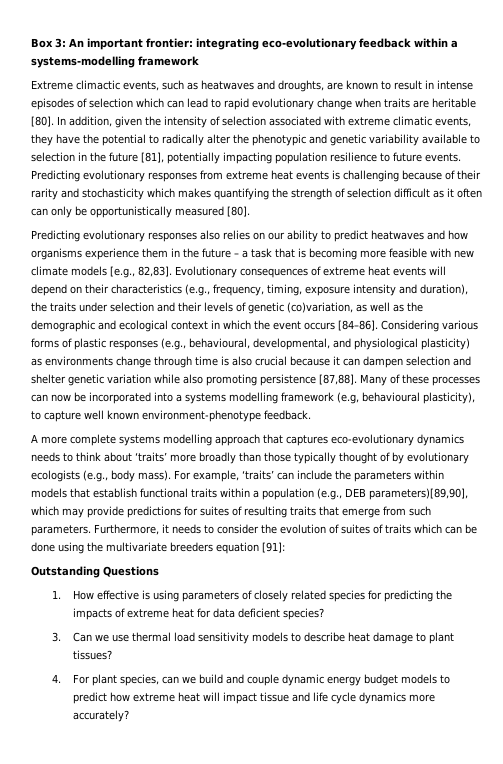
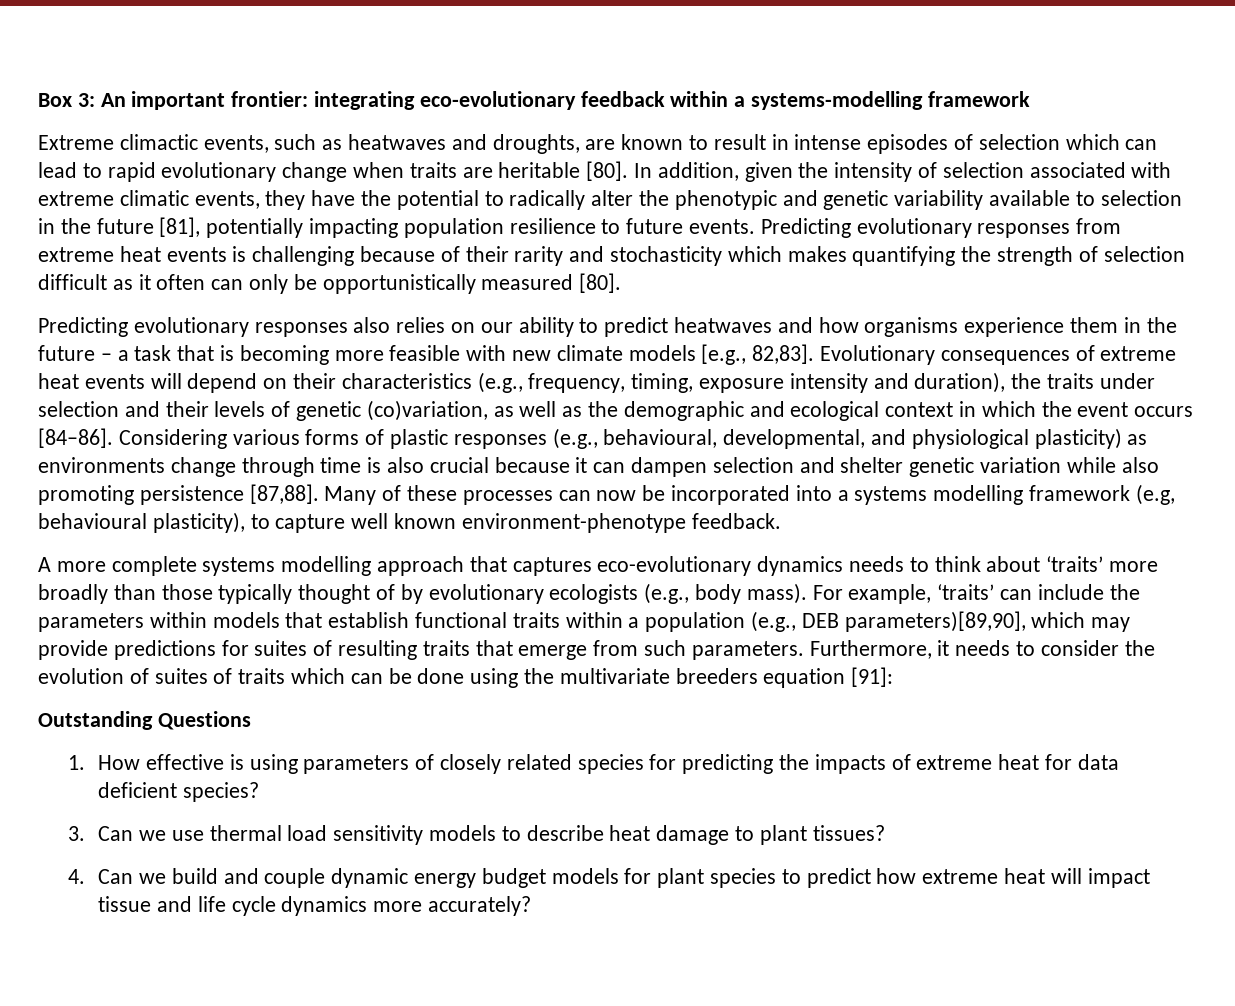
[73,674,180,686] For plant species, can -> [98,869,134,884] Can
(438, 679) none -> [624,868,776,888] for plant species

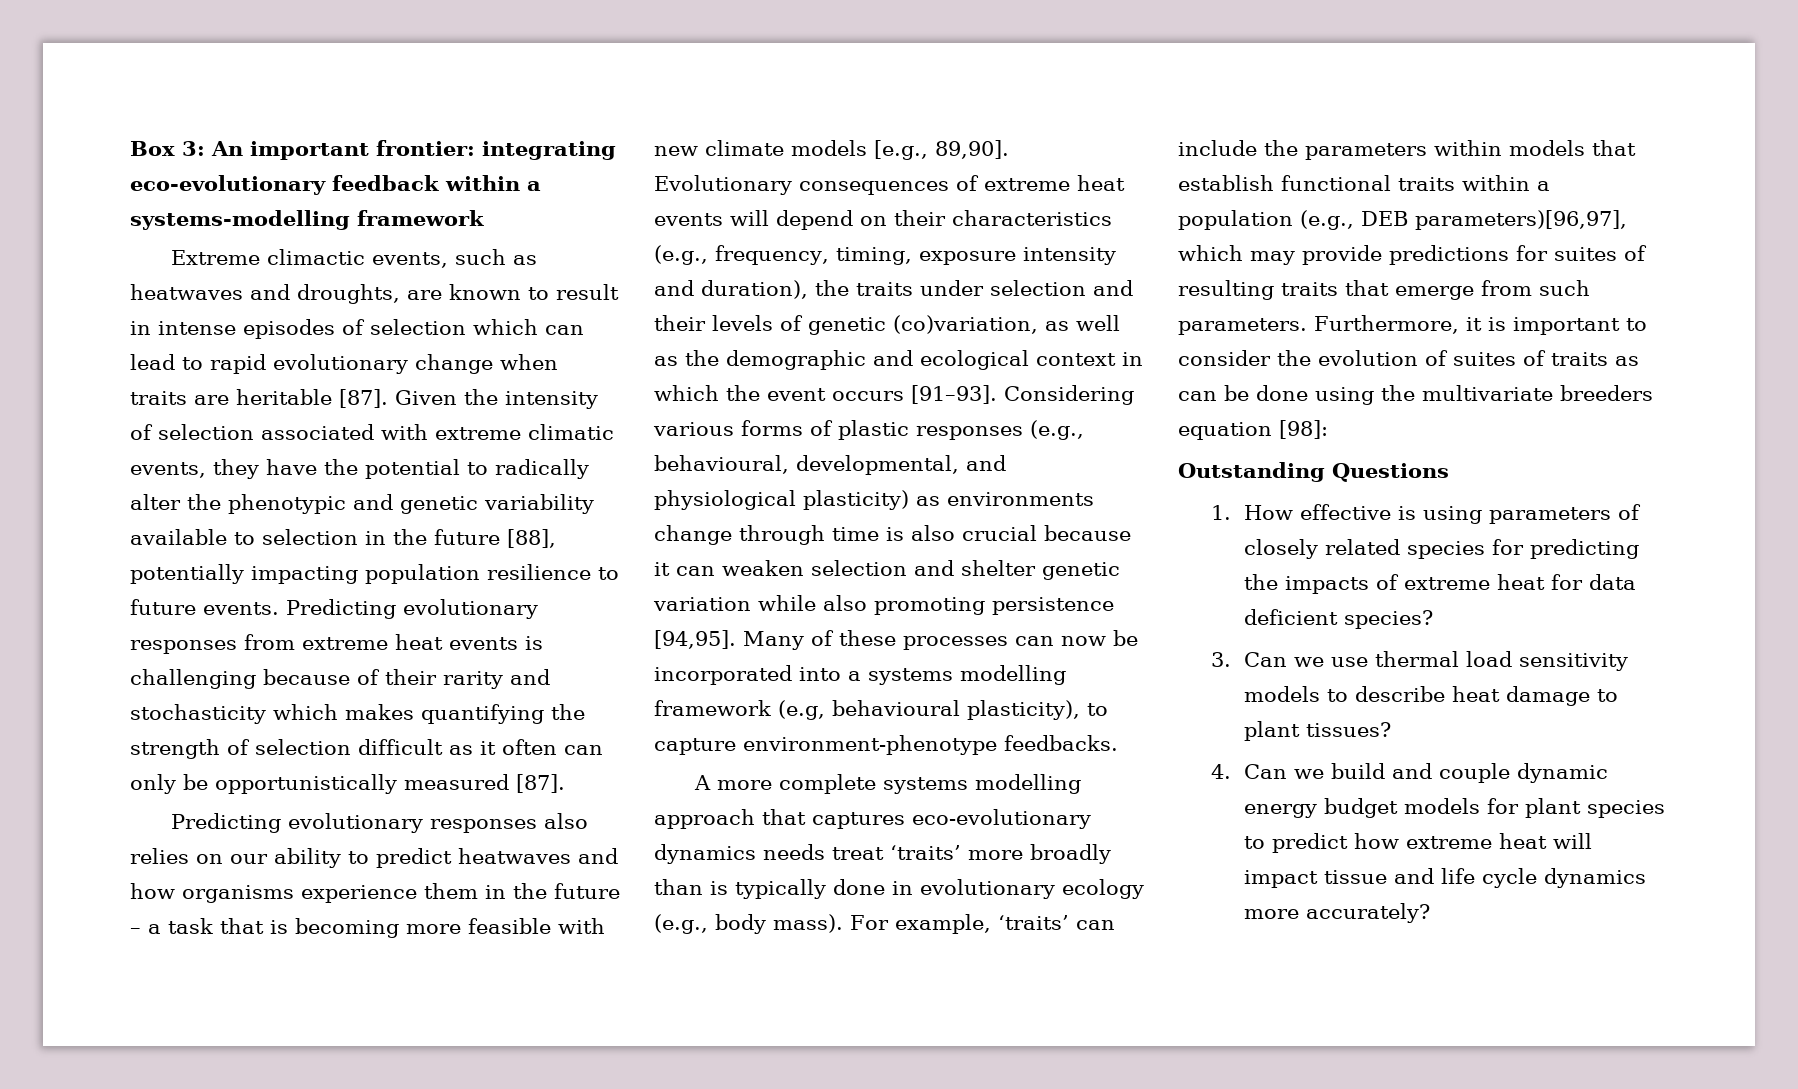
[586,161,793,182] [80]. In addition, given -> [339,389,457,408] [87]. Given
[159,217,201,237] [81], -> [507,529,556,548] [88],
[579,273,622,293] [80]. -> [516,774,565,793] [87].
[752,344,815,364] 82,83]. -> [935,140,1009,159] 89,90].
[38,428,113,448] [84–86]. -> [911,385,997,404] [91–93].
[631,457,708,477] dampen -> [722,560,804,576] weaken
[249,484,319,504] [87,88]. -> [654,630,736,649] [94,95].
[351,513,781,533] well known environment-phenotype feedback. -> [743,735,1118,755] environment-phenotype feedbacks.
[909,556,1041,572] to think about -> [832,847,884,860] treat
[161,584,639,604] those typically thought of by evolutionary ecologists -> [710,879,1144,899] is typically done in evolutionary ecology
[844,611,1026,632] parameters)[89,90], -> [1415,210,1627,230] parameters)[96,97],
[955,640,1011,656] needs -> [1488,317,1620,335] is important
[291,668,346,684] which -> [1615,356,1639,366] as
[851,667,894,687] [91]: -> [1279,420,1328,439] [98]:

